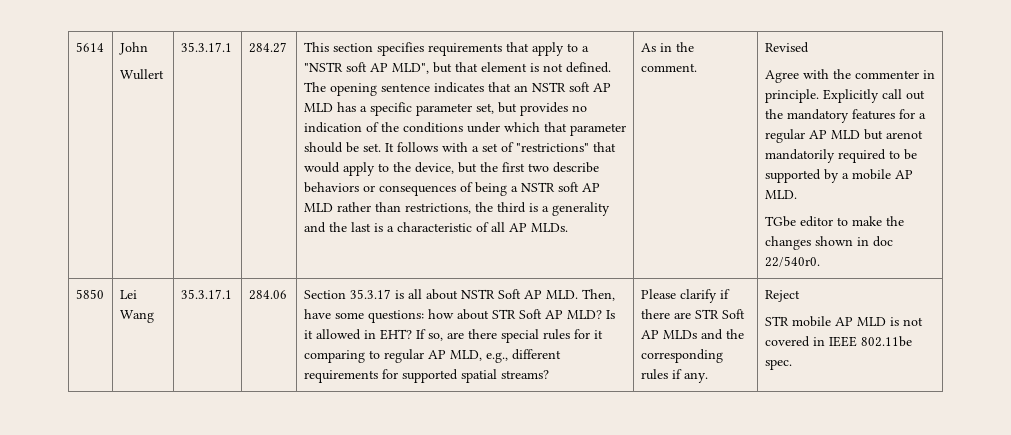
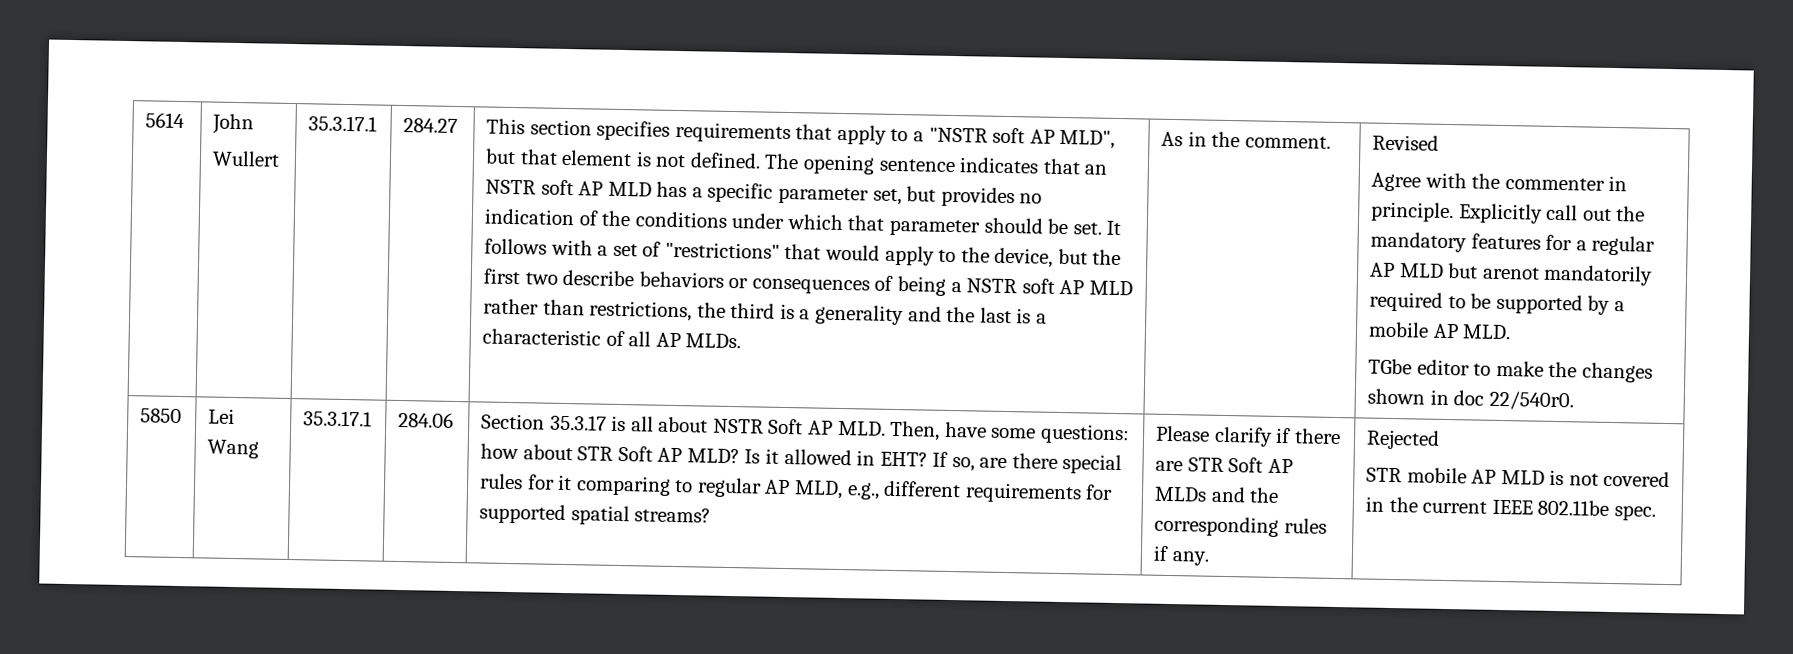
[764,290,800,302] Reject -> [1366,429,1441,450] Rejected
(825, 341) none -> [1388,496,1488,514] the current

